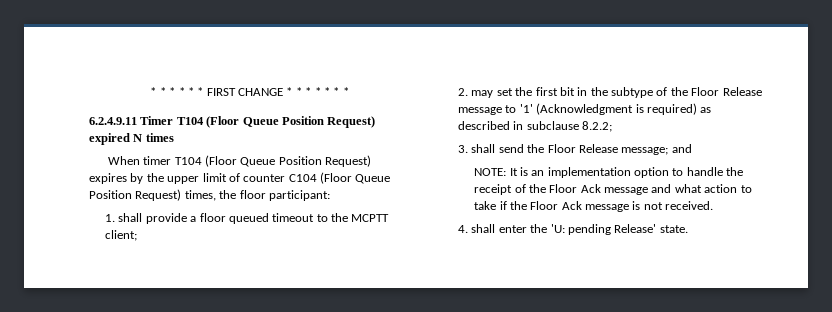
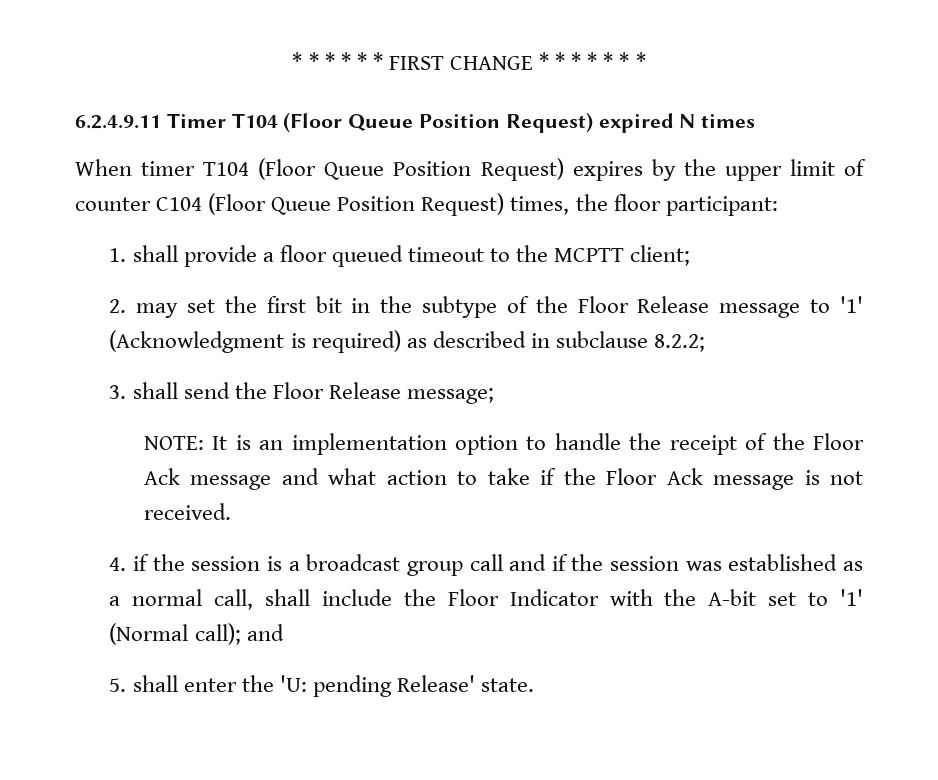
[671,144,692,153] and -> (494, 395) none
(469, 229) none -> [133,554,863,576] [109,589,863,610] [109,623,284,645] [109,678,127,692] if the session is a broadcast group call and if the session was established as a normal call, shall include the Floor Indicator with the A-bit set to '1' (Normal call); and // 5.

